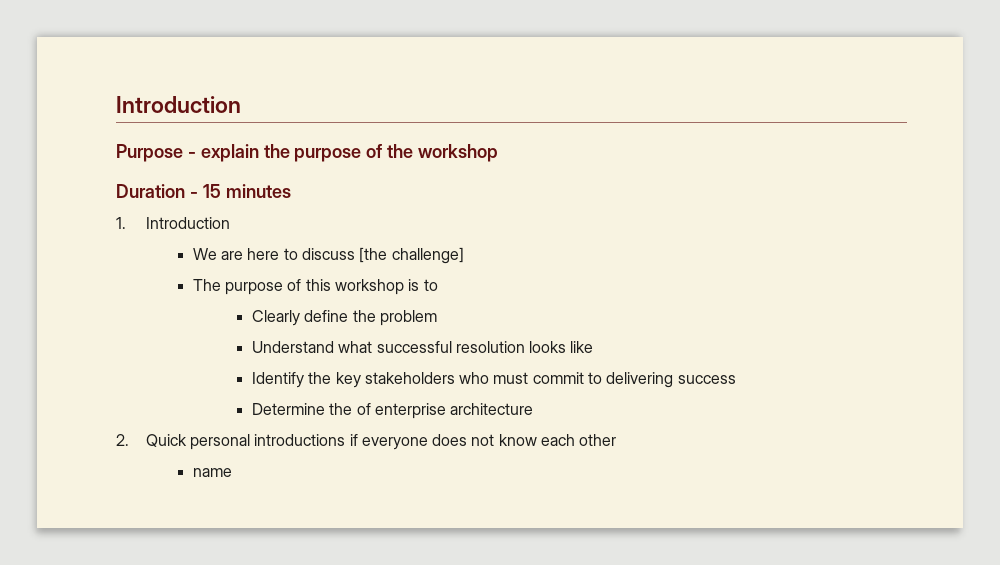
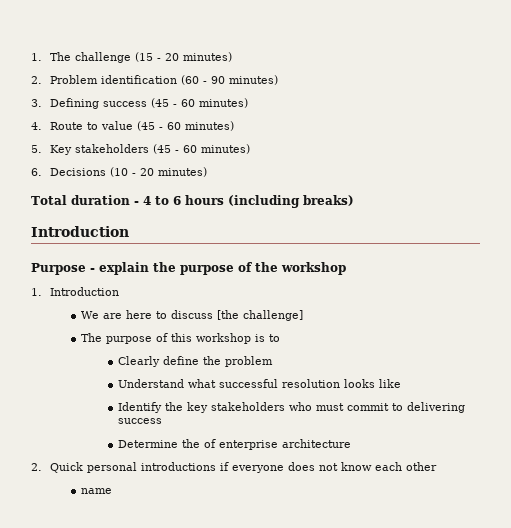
(116, 104) none -> [31,52,232,63] [31,75,278,85] [31,98,248,109] [31,121,234,131] [31,144,250,155] [31,167,207,177] [31,195,354,208] 1. The challenge (15 - 20 minutes) // 2. Problem identification (60 - 90 minutes) // 3. Defining success (45 - 60 minutes) // 4. Route to value (45 - 60 minutes) // 5. Key stakeholders (45 - 60 minutes) // 6. Decisions (10 - 20 minutes) // Total duration - 4 to 6 hours (including breaks) //
[116,184,291,198] // Duration - 15 minutes -> (346, 268) none

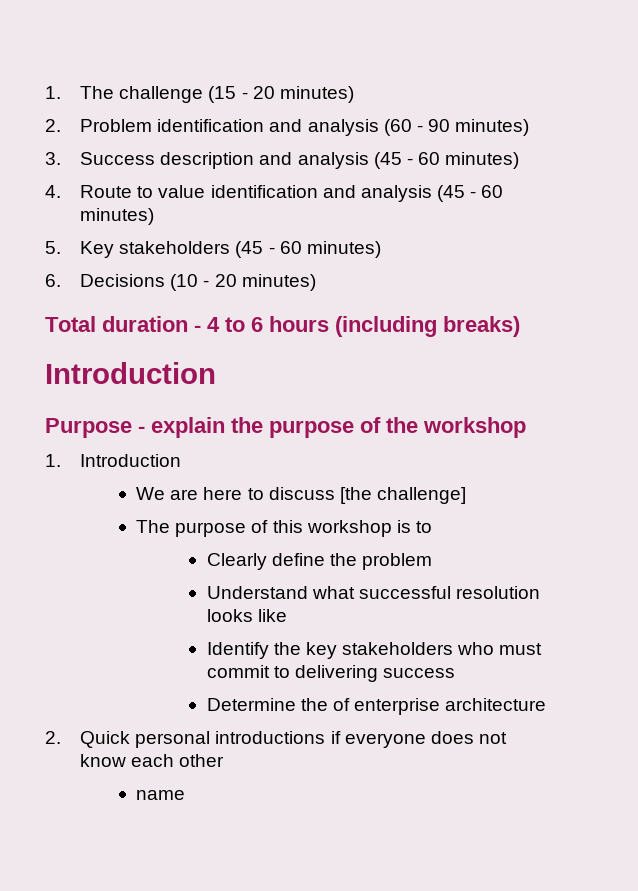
(177, 79) none -> [269,119,379,136] and analysis
[49,98,147,109] Defining success -> [80,152,369,169] Success description and analysis
(133, 125) none -> [210,185,432,202] identification and analysis

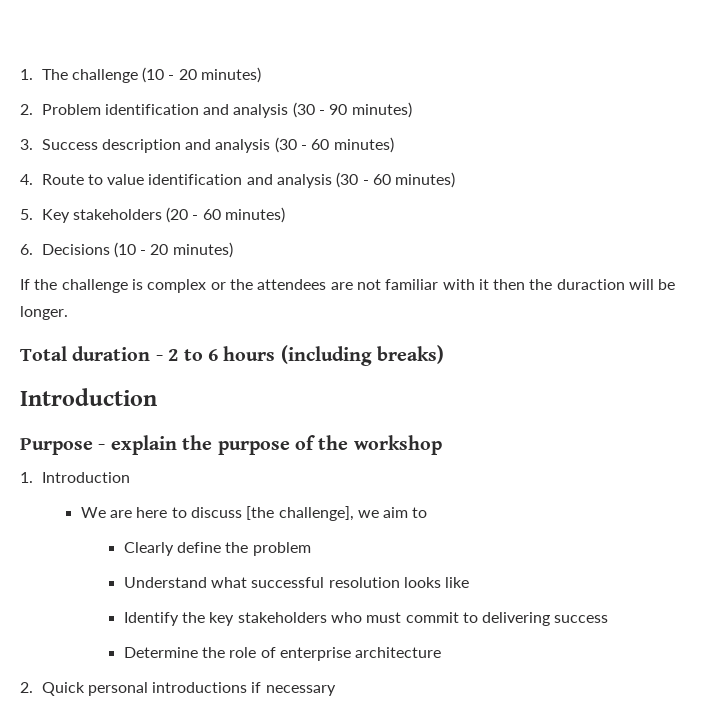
[208,86,237,103] (15 -> [142,67,165,83] (10
[383,119,412,136] (60 -> [292,102,315,118] (30
[373,152,402,169] (45 -> [274,137,297,153] (30
[436,185,465,202] (45 -> [336,172,359,188] (30
[235,241,264,258] (45 -> [166,207,189,223] (20
(316, 282) none -> [20,279,676,293] [20,306,68,320] // If the challenge is complex or the attendees are not familiar with it then the duraction will be longer.
[207,317,220,332] 4 -> [168,349,179,361] 2
[377,487,467,504] [136,520,411,537] challenge] // The purpose of this workshop is -> [278,506,409,521] challenge], we aim
(328, 704) none -> [229,647,257,658] role
[344,731,507,748] [80,754,225,767] [136,790,186,800] everyone does not know each other // name -> [265,685,336,696] necessary

